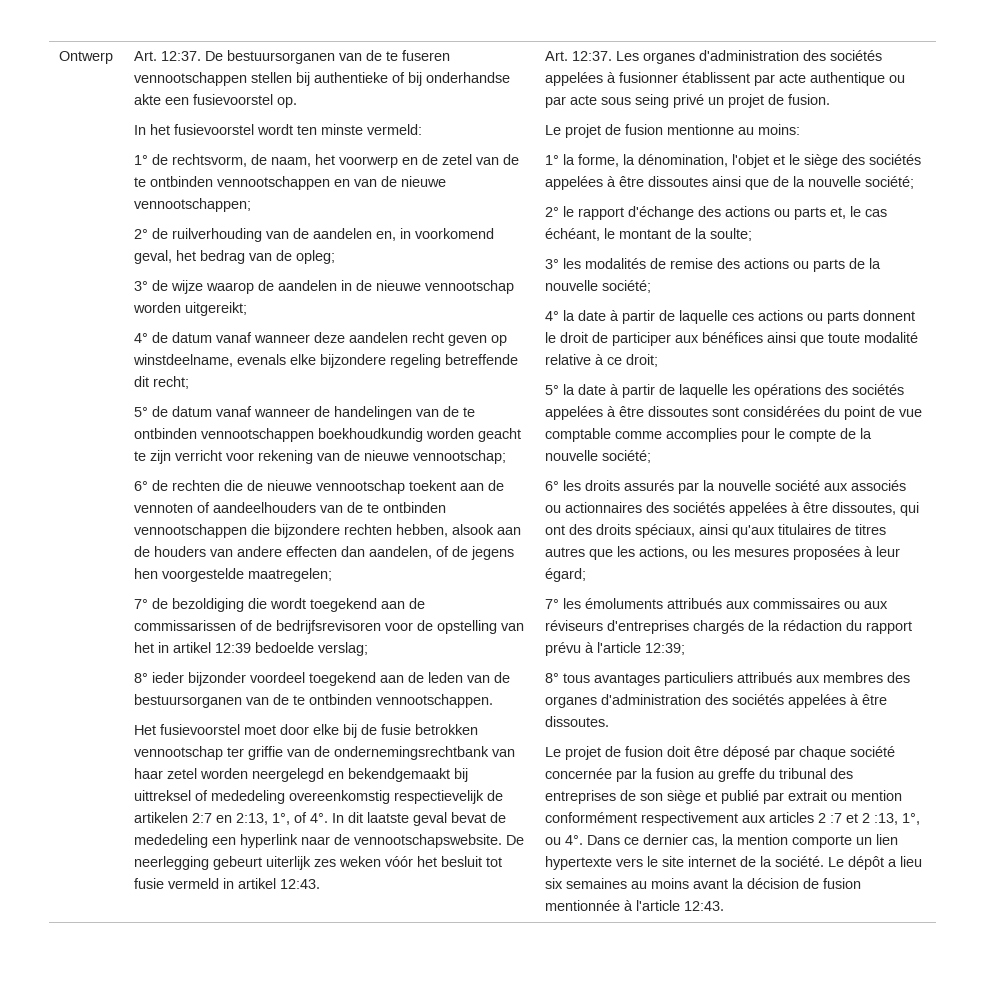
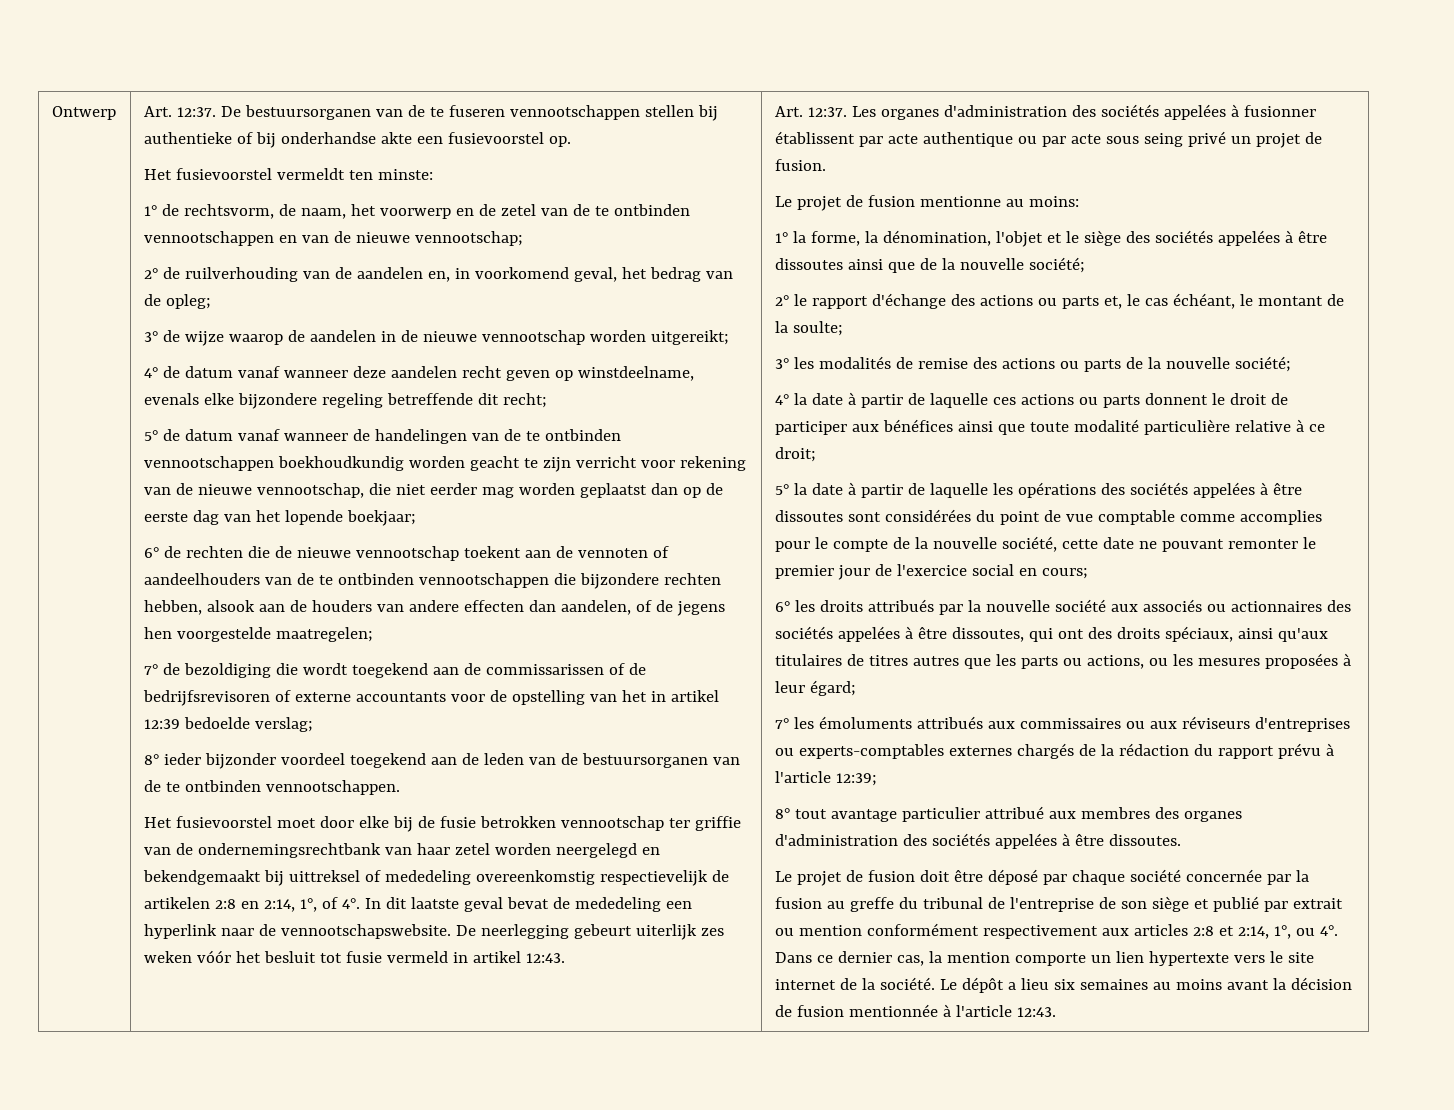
[134,124,423,135] In het fusievoorstel wordt ten minste vermeld: -> [143,168,433,180] Het fusievoorstel vermeldt ten minste:
[134,198,252,212] vennootschappen; -> [414,231,523,246] vennootschap;
[413,450,507,464] vennootschap; -> [256,483,723,498] [143,510,416,526] vennootschap, die niet eerder mag worden geplaatst dan op de eerste dag van het lopende boekjaar;
(382, 627) none -> [274,690,446,702] of externe accountants
[192,813,269,825] 2:7 en 2:13, -> [214,899,295,912] 2:8 en 2:14,
(919, 337) none -> [1143,419,1230,435] particulière
[602,450,652,463] société; -> [1001,536,1316,552] [774,564,1088,580] société, cette date ne pouvant remonter le premier jour de l'exercice social en cours;
[624,480,675,491] assurés -> [867,599,934,612] attribués
(636, 551) none -> [1020,656,1082,669] parts ou
(690, 627) none -> [774,744,1012,759] ou experts-comptables externes
[563,672,793,686] tous avantages particuliers attribués -> [794,806,1044,822] tout avantage particulier attribué
[830,768,854,779] [545,790,617,804] des entreprises -> [987,897,1094,912] de l'entreprise
[818,813,899,825] 2 :7 et 2 :13, -> [1192,926,1269,939] 2:8 et 2:14,

